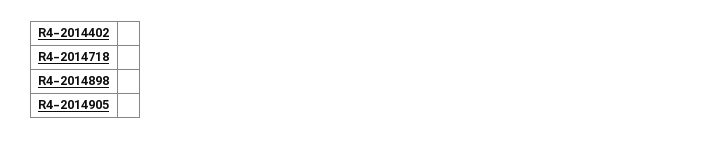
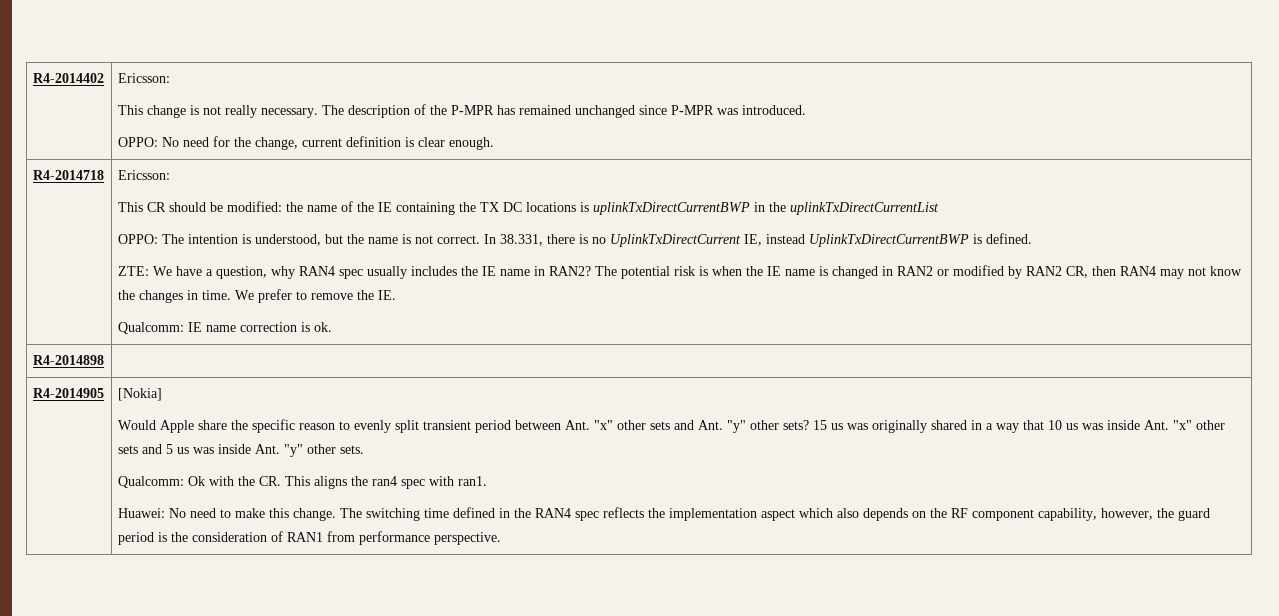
[37,52,109,61] [37,76,109,85] [37,100,109,109] // R4-2014718 | // R4-2014898 | // R4-2014905 | -> [117,73,170,83] [117,104,806,118] [117,136,494,150] [32,170,104,180] [117,170,170,180] [117,201,939,215] [117,233,1032,247] [117,265,1242,279] [117,289,396,303] [117,322,332,334] [32,355,104,365] [32,388,104,398] [117,388,162,401] [117,419,1225,433] [117,444,364,457] [117,476,487,489] [117,507,1210,521] [117,531,501,545] Ericsson: // This change is not really necessary. The description of the P-MPR has remained unchanged since P-MPR was introduced. // OPPO: No need for the change, current definition is clear enough. // R4-2014718 | Ericsson: // This CR should be modified: the name of the IE containing the TX DC locations is uplinkTxDirectCurrentBWP in the uplinkTxDirectCurrentList // OPPO: The intention is understood, but the name is not correct. In 38.331, there is no UplinkTxDirectCurrent IE, instead UplinkTxDirectCurrentBWP is defined. // ZTE: We have a question, why RAN4 spec usually includes the IE name in RAN2? The potential risk is when the IE name is changed in RAN2 or modified by RAN2 CR, then RAN4 may not know the changes in time. We prefer to remove the IE. // Qualcomm: IE name correction is ok. // R4-2014898 | // R4-2014905 | [Nokia] // Would Apple share the specific reason to evenly split transient period between Ant. "x" other sets and Ant. "y" other sets? 15 us was originally shared in a way that 10 us was inside Ant. "x" other sets and 5 us was inside Ant. "y" other sets. // Qualcomm: Ok with the CR. This aligns the ran4 spec with ran1. // Huawei: No need to make this change. The switching time defined in the RAN4 spec reflects the implementation aspect which also depends on the RF component capability, however, the guard period is the consideration of RAN1 from performance perspective.

